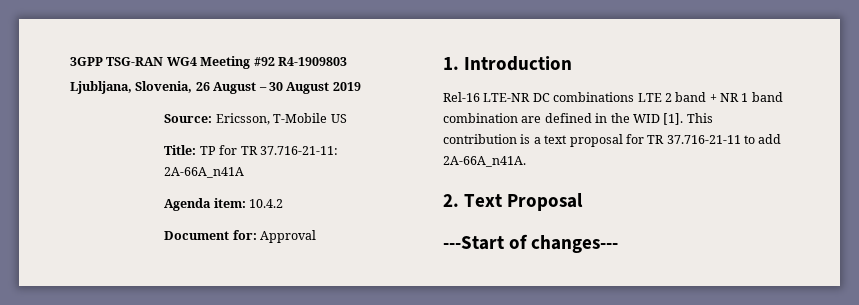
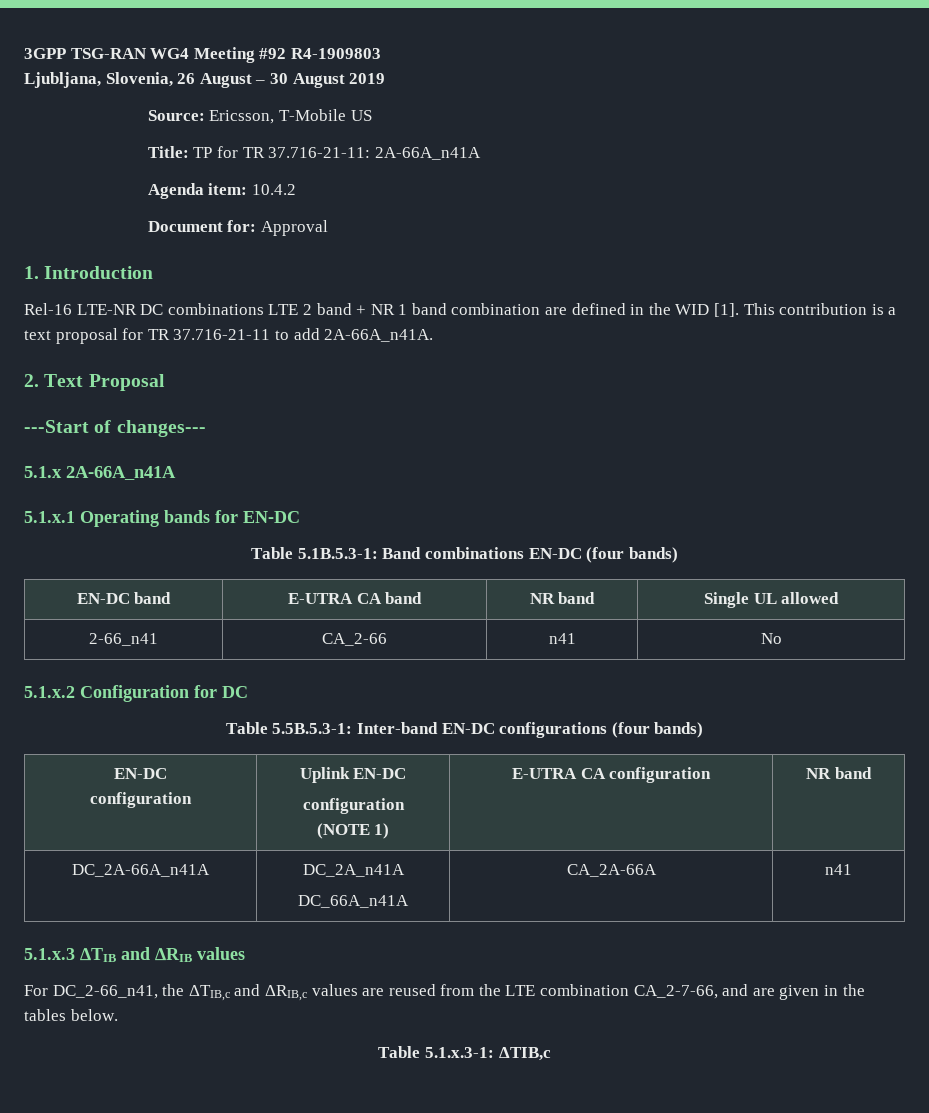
(619, 244) none -> [24,466,176,480] [24,510,300,527] [251,547,678,563] [76,592,172,604] [287,592,423,604] [529,592,596,604] [703,592,840,608] [89,633,158,646] [322,633,387,646] [548,633,576,644] [760,633,782,644] [24,685,248,702] [225,722,704,738] [114,768,167,779] [90,792,192,808] [299,767,407,783] [302,798,405,814] [316,823,390,839] [511,767,712,783] [806,767,872,779] [72,864,210,877] [302,864,405,877] [298,895,409,908] [566,864,657,877] [825,864,852,875] [24,947,245,962] [24,984,865,1001] [24,1009,118,1021] [378,1046,551,1061] // 5.1.x 2A-66A_n41A // 5.1.x.1 Operating bands for EN-DC // Table 5.1B.5.3-1: Band combinations EN-DC (four bands) // EN-DC band | E-UTRA CA band | NR band | Single UL allowed // 2-66_n41 | CA_2-66 | n41 | No // 5.1.x.2 Configuration for DC // Table 5.5B.5.3-1: Inter-band EN-DC configurations (four bands) // EN-DC // configuration | Uplink EN-DC // configuration // (NOTE 1) | E-UTRA CA configuration | NR band // DC_2A-66A_n41A | DC_2A_n41A // DC_66A_n41A | CA_2A-66A | n41 // 5.1.x.3 ∆TIB and ∆RIB values // For DC_2-66_n41, the ΔTIB,c and ΔRIB,c values are reused from the LTE combination CA_2-7-66, and are given in the tables below. // Table 5.1.x.3-1: ΔTIB,c

